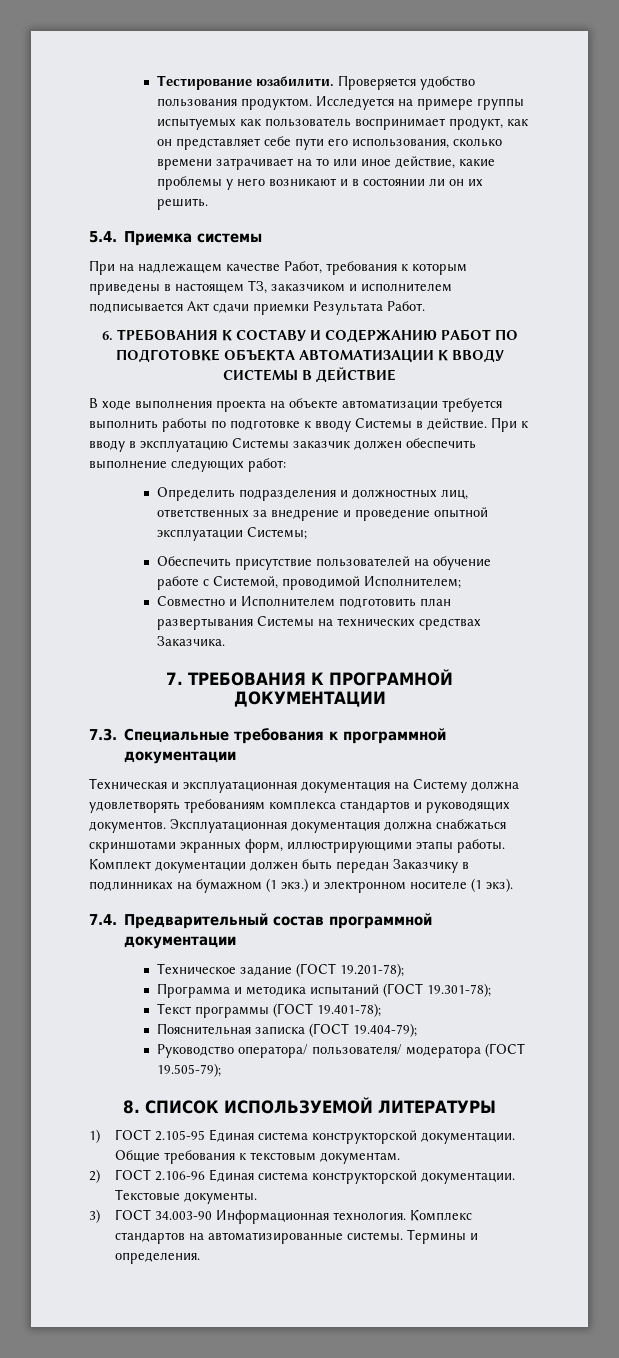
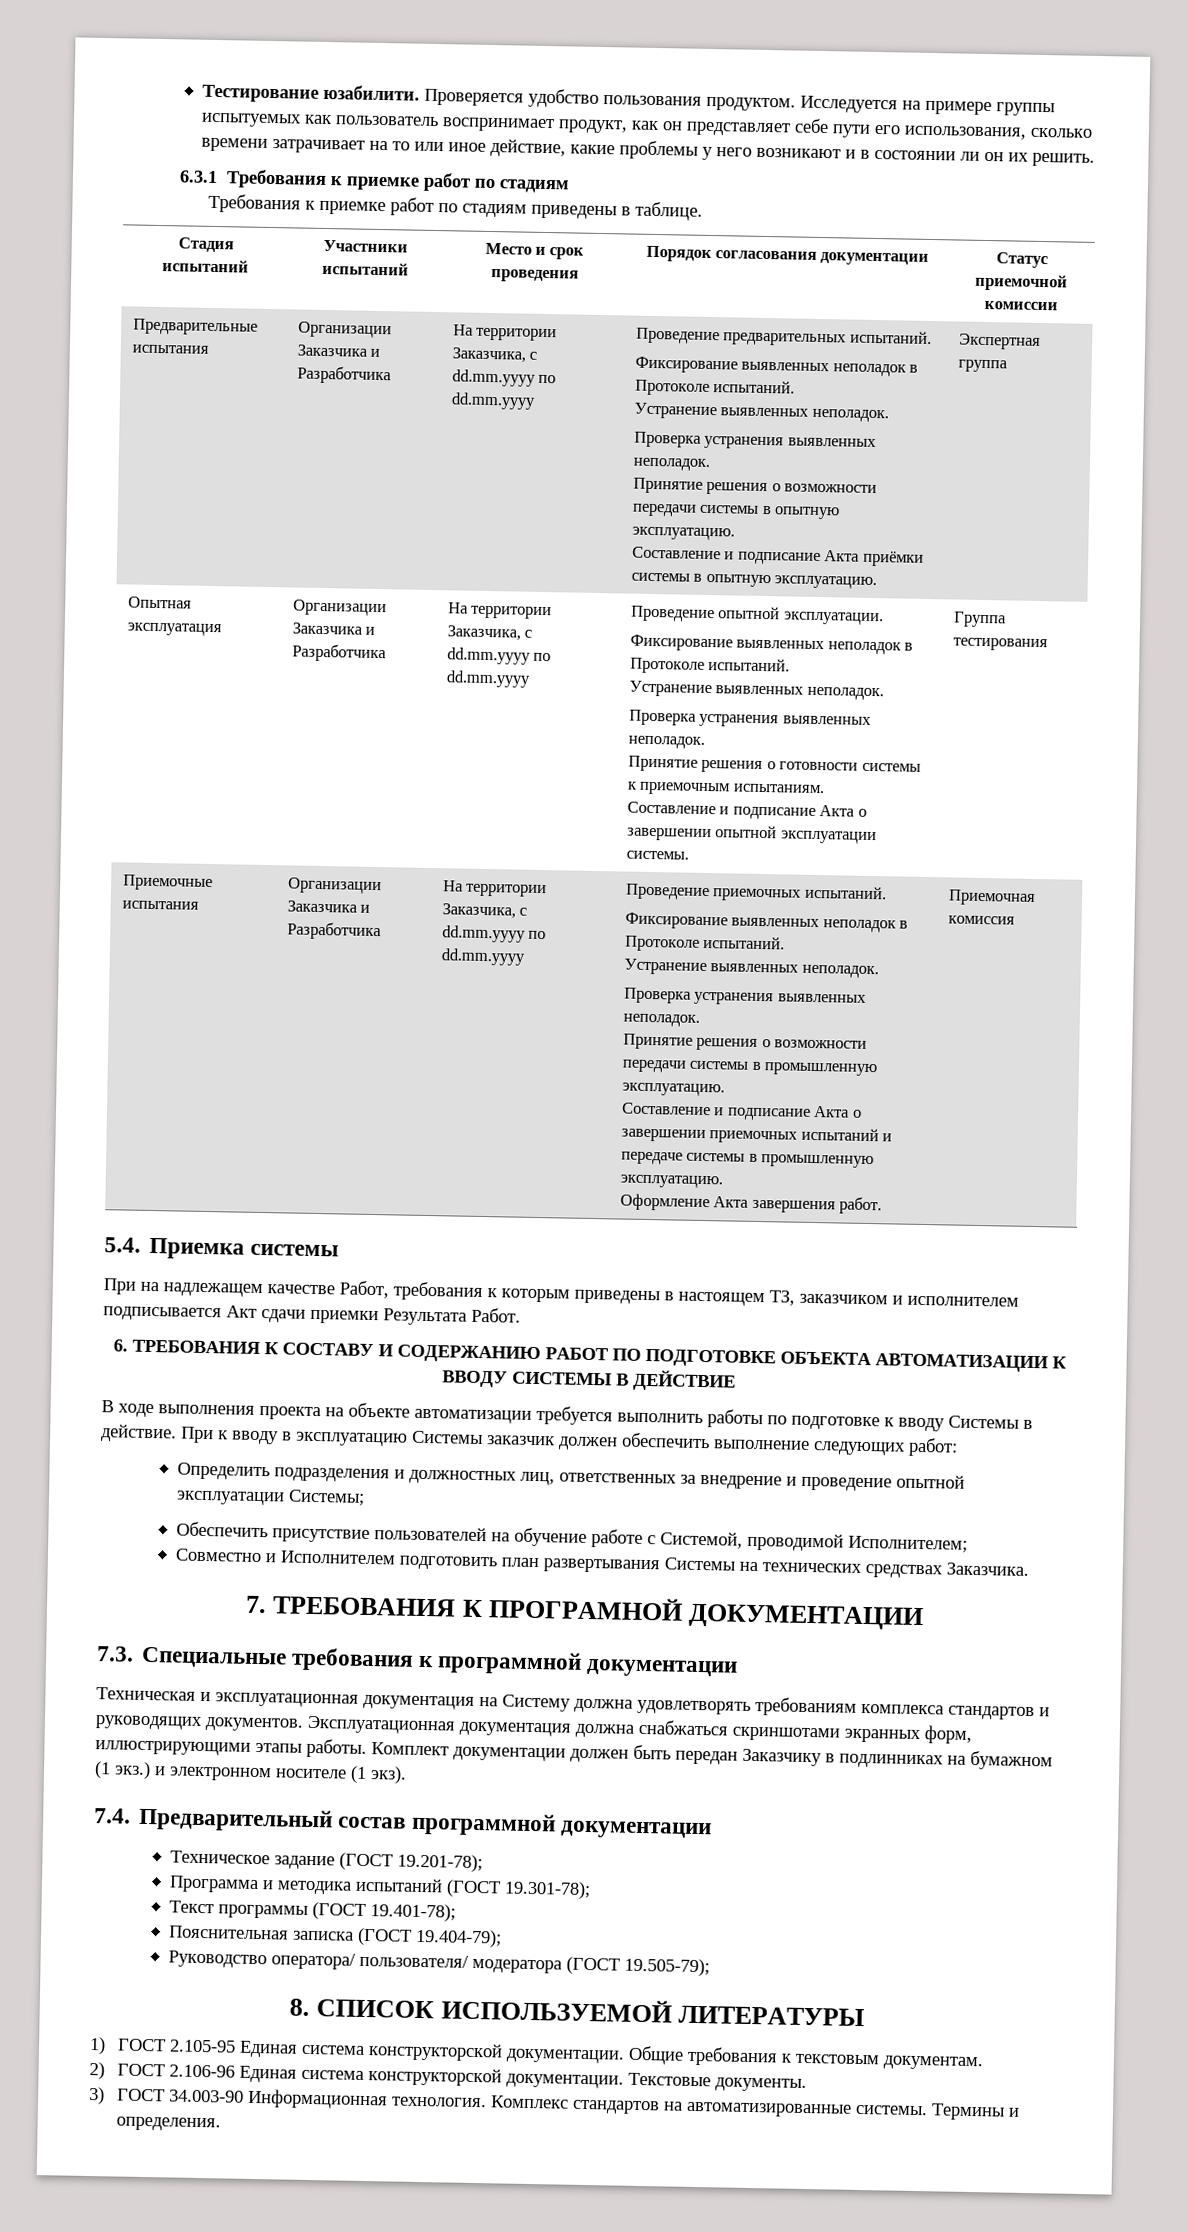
(208, 204) none -> [179,169,569,194] [207,193,703,221] [177,237,234,253] [162,259,249,273] [323,239,408,253] [322,261,409,276] [484,242,585,260] [490,268,579,283] [645,245,930,266] [995,252,1048,269] [975,273,1068,292] [983,300,1058,311] [132,318,258,336] [131,344,209,354] [297,321,392,339] [296,344,381,358] [296,365,392,385] [452,324,558,342] [451,347,538,363] [451,369,557,387] [450,392,536,410] [635,327,932,347] [634,356,919,377] [634,379,796,396] [633,402,889,423] [633,431,877,450] [632,457,710,472] [632,477,878,496] [631,503,841,520] [631,526,735,541] [631,546,924,567] [630,572,878,590] [957,333,1041,350] [957,359,1008,373] [127,596,192,609] [126,622,222,637] [292,599,387,617] [291,622,376,635] [291,643,387,663] [447,602,553,620] [446,625,533,641] [446,647,552,665] [445,670,531,688] [629,605,884,626] [629,634,914,655] [629,657,791,674] [628,680,884,701] [628,709,872,728] [627,735,705,749] [627,755,921,774] [626,781,825,796] [626,801,867,820] [626,825,877,845] [625,850,689,860] [952,611,1007,628] [952,637,1048,652] [122,874,213,892] [121,900,199,910] [287,877,382,895] [286,900,371,913] [286,921,382,941] [442,880,548,898] [441,903,528,919] [441,925,547,943] [440,948,526,966] [624,883,887,902] [624,912,909,933] [624,935,786,952] [623,958,879,979] [623,987,867,1006] [622,1013,700,1027] [622,1033,868,1051] [621,1059,878,1077] [621,1082,725,1097] [621,1102,862,1121] [620,1127,893,1144] [620,1151,875,1169] [619,1174,723,1189] [619,1193,883,1215] [947,889,1036,906] [947,915,1015,925] // 6.3.1 Требования к приемке работ по стадиям // Требования к приемке работ по стадиям приведены в таблице. // Стадия испытаний | Участники испытаний | Место и срок проведения | Порядок согласования документации | Статус приемочной комиссии // Предварительные испытания | Организации Заказчика и Разработчика | На территории Заказчика, с dd.mm.yyyy по dd.mm.yyyy | Проведение предварительных испытаний. // Фиксирование выявленных неполадок в Протоколе испытаний. // Устранение выявленных неполадок. // Проверка устранения выявленных неполадок. // Принятие решения о возможности передачи системы в опытную эксплуатацию. // Составление и подписание Акта приёмки системы в опытную эксплуатацию. | Экспертная группа // Опытная эксплуатация | Организации Заказчика и Разработчика | На территории Заказчика, с dd.mm.yyyy по dd.mm.yyyy | Проведение опытной эксплуатации. // Фиксирование выявленных неполадок в Протоколе испытаний. // Устранение выявленных неполадок. // Проверка устранения выявленных неполадок. // Принятие решения о готовности системы к приемочным испытаниям. // Составление и подписание Акта о завершении опытной эксплуатации системы. | Группа тестирования // Приемочные испытания | Организации Заказчика и Разработчика | На территории Заказчика, с dd.mm.yyyy по dd.mm.yyyy | Проведение приемочных испытаний. // Фиксирование выявленных неполадок в Протоколе испытаний. // Устранение выявленных неполадок. // Проверка устранения выявленных неполадок. // Принятие решения о возможности передачи системы в промышленную эксплуатацию. // Составление и подписание Акта о завершении приемочных испытаний и передаче системы в промышленную эксплуатацию. // Оформление Акта завершения работ. | Приемочная комиссия

